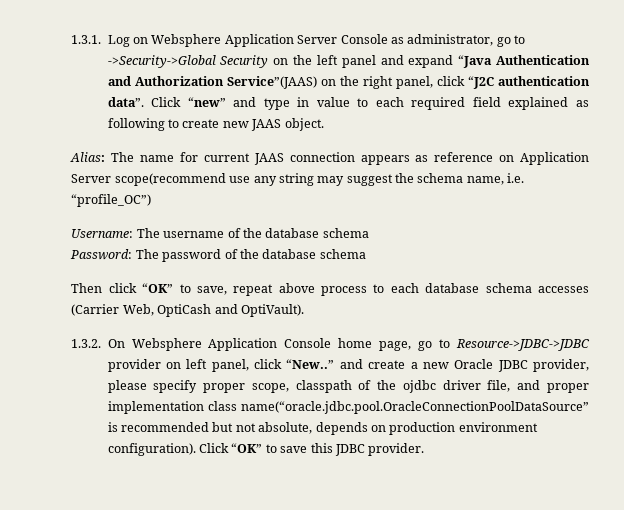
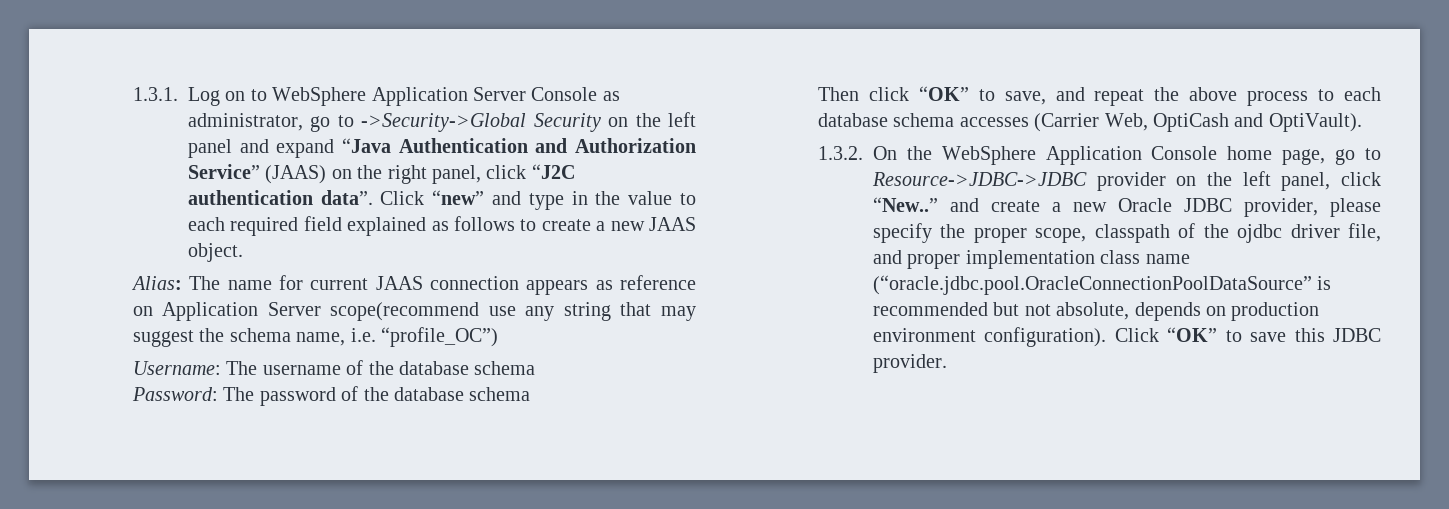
[151,34,222,47] Websphere -> [250,87,367,106] to WebSphere
[226,76,317,89] Service”(JAAS) -> [187,164,327,184] Service” (JAAS)
(310, 102) none -> [595,191,621,205] the
[107,118,165,131] following -> [453,216,515,231] follows
(220, 123) none -> [596,221,606,231] a
(314, 179) none -> [620,302,652,316] that
[233,284,274,296] repeat -> [1055,87,1180,106] and repeat the
[131,338,202,351] Websphere -> [906,146,1036,165] the WebSphere
(181, 365) none -> [1206,172,1232,186] the
(198, 386) none -> [940,224,966,238] the
[241,401,589,414] name(“oracle.jdbc.pool.OracleConnectionPoolDataSource” -> [1145,254,1190,264] [872,275,1312,295] name (“oracle.jdbc.pool.OracleConnectionPoolDataSource”

